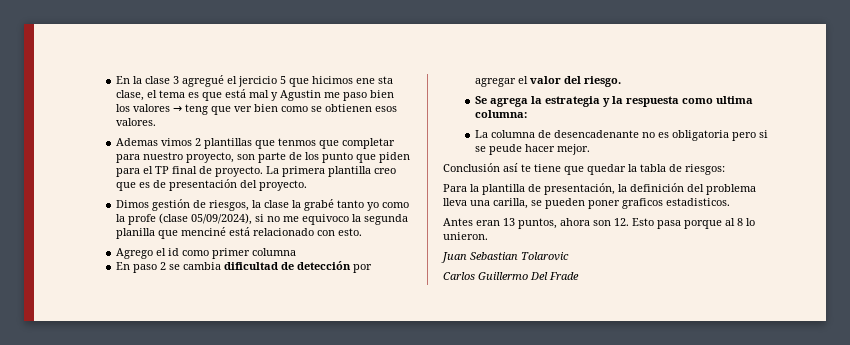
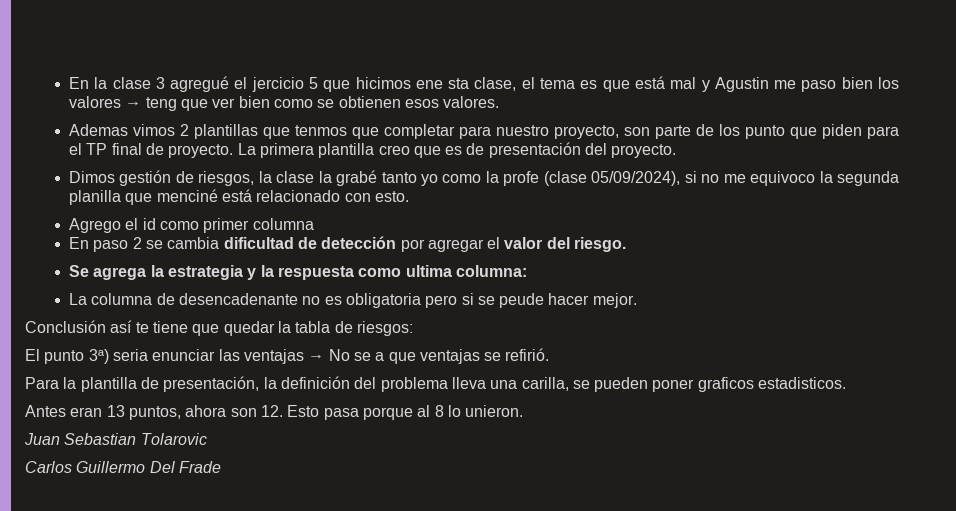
(725, 169) none -> [25,348,550,364] // El punto 3ª) seria enunciar las ventajas → No se a que ventajas se refirió.

